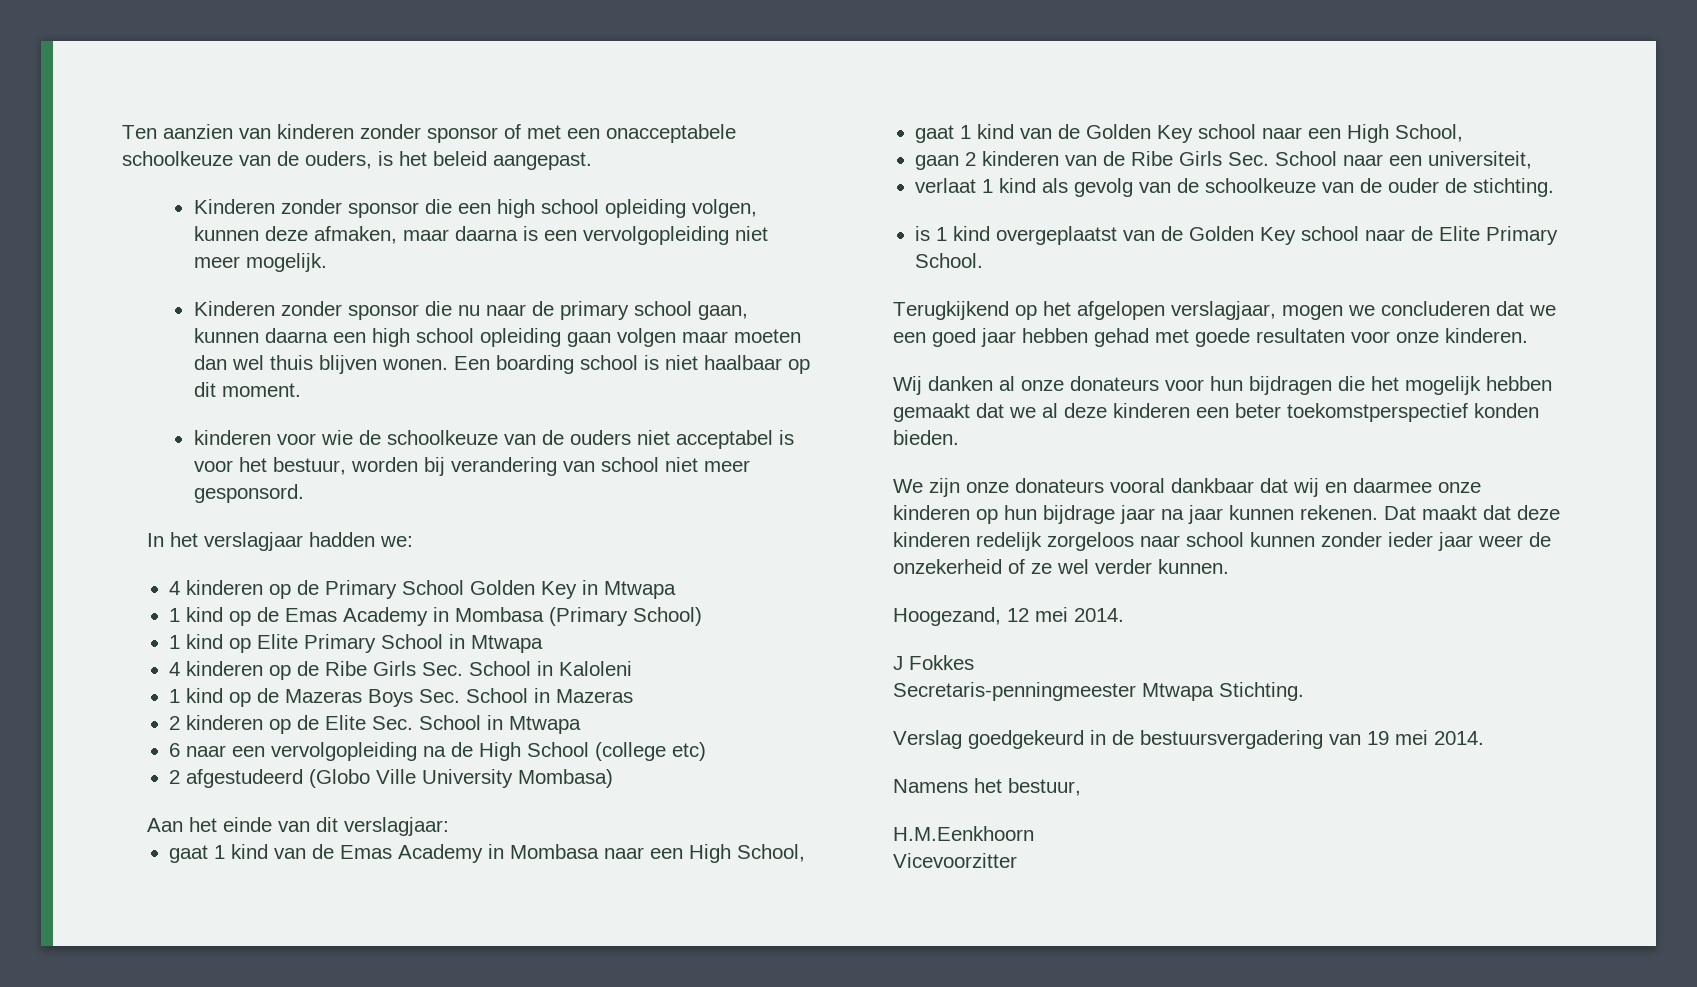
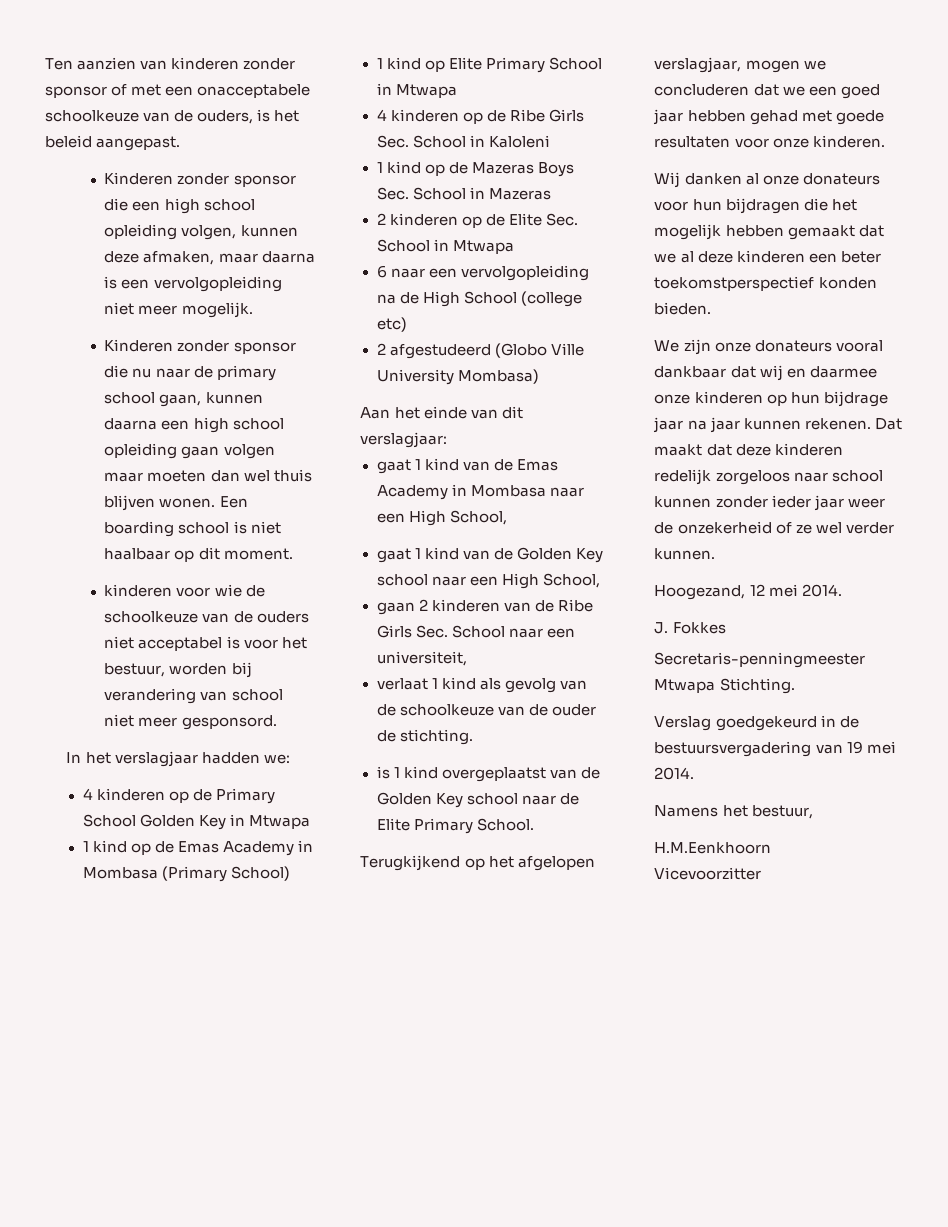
[892,656,903,670] J -> [654,622,669,634] J.

